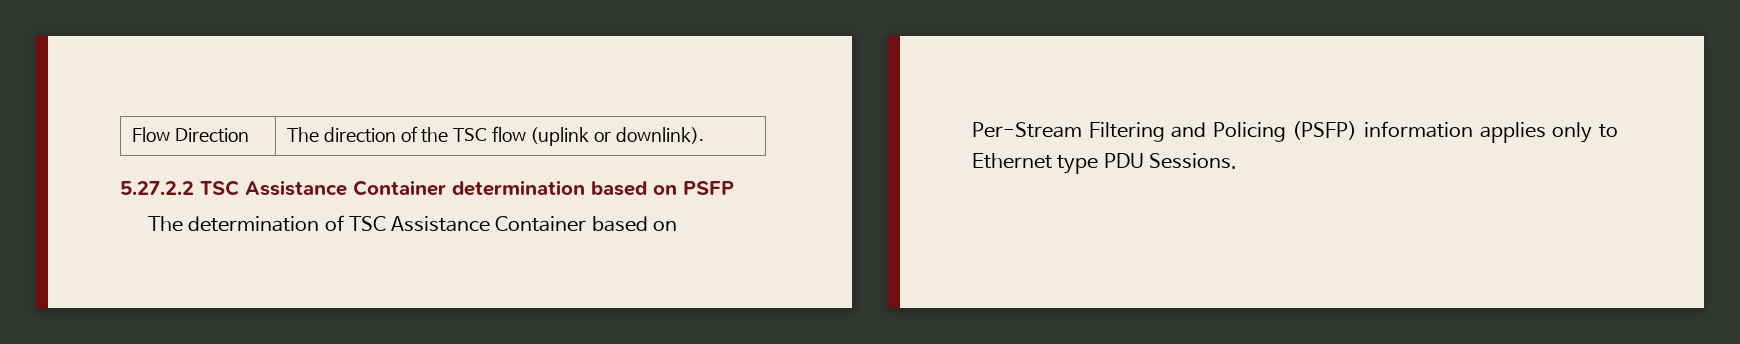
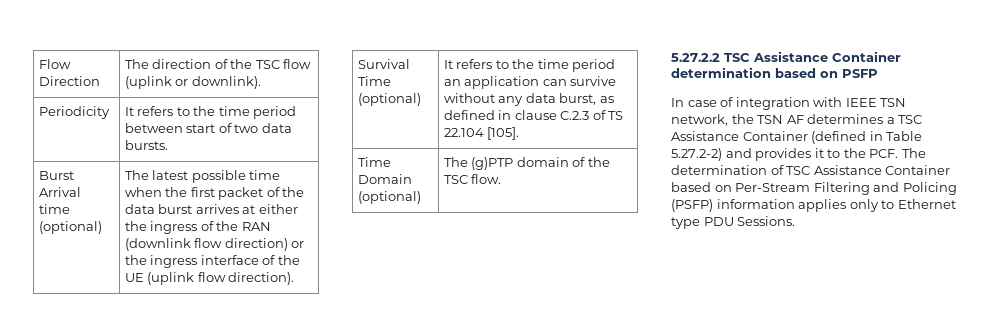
(704, 135) none -> [38,106,110,119] [124,106,297,119] [124,123,292,133] [124,140,168,150] [38,171,74,180] [38,187,81,197] [38,204,70,214] [38,221,102,234] [124,170,281,183] [124,187,305,200] [124,204,298,214] [124,221,271,234] [124,238,305,251] [124,255,300,268] [124,272,295,285] [357,59,410,69] [357,76,391,86] [357,93,421,106] [443,59,616,72] [443,76,617,89] [443,93,614,106] [443,110,624,120] [443,127,520,140] [357,157,391,167] [357,174,412,184] [357,191,421,204] [443,157,610,170] [443,174,502,184] // Periodicity | It refers to the time period between start of two data bursts. // Burst Arrival time (optional) | The latest possible time when the first packet of the data burst arrives at either the ingress of the RAN (downlink flow direction) or the ingress interface of the UE (uplink flow direction). // Survival Time (optional) | It refers to the time period an application can survive without any data burst, as defined in clause C.2.3 of TS 22.104 [105]. // Time Domain (optional) | The (g)PTP domain of the TSC flow.
(734, 188) none -> [671,97,907,110] [671,114,923,126] [671,131,923,144] [671,148,899,161] In case of integration with IEEE TSN network, the TSN AF determines a TSC Assistance Container (defined in Table 5.27.2-2) and provides it to the PCF.

